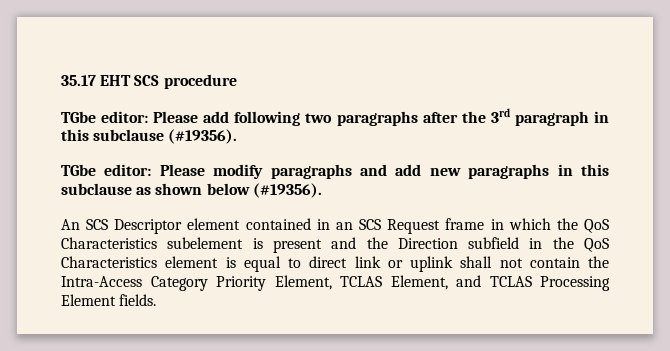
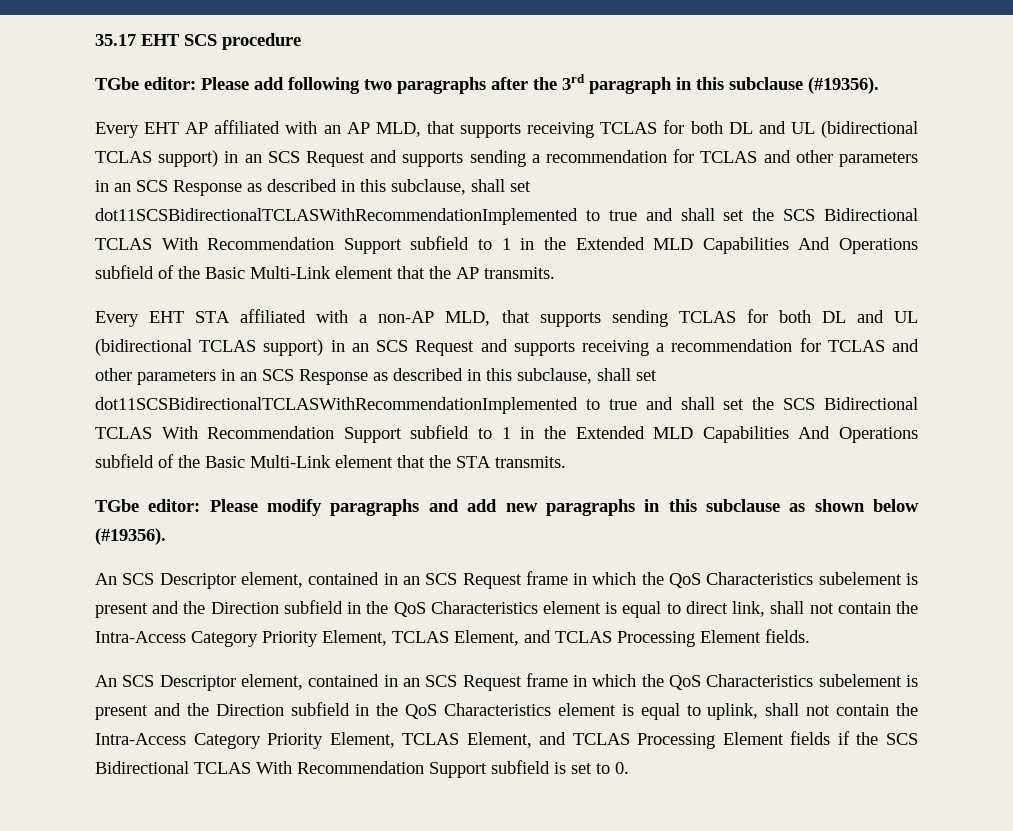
(238, 136) none -> [95,120,919,138] [95,149,919,167] [95,179,531,196] [95,208,918,225] [95,236,919,254] [95,265,555,279] [95,309,918,327] [95,338,919,356] [95,368,657,385] [95,397,918,414] [95,425,919,443] [95,454,566,468] // Every EHT AP affiliated with an AP MLD, that supports receiving TCLAS for both DL and UL (bidirectional TCLAS support) in an SCS Request and supports sending a recommendation for TCLAS and other parameters in an SCS Response as described in this subclause, shall set dot11SCSBidirectionalTCLASWithRecommendationImplemented to true and shall set the SCS Bidirectional TCLAS With Recommendation Support subfield to 1 in the Extended MLD Capabilities And Operations subfield of the Basic Multi-Link element that the AP transmits. // Every EHT STA affiliated with a non-AP MLD, that supports sending TCLAS for both DL and UL (bidirectional TCLAS support) in an SCS Request and supports receiving a recommendation for TCLAS and other parameters in an SCS Response as described in this subclause, shall set dot11SCSBidirectionalTCLASWithRecommendationImplemented to true and shall set the SCS Bidirectional TCLAS With Recommendation Support subfield to 1 in the Extended MLD Capabilities And Operations subfield of the Basic Multi-Link element that the STA transmits.
[187,218,241,230] element -> [240,572,303,588] element,
[354,256,453,272] link or uplink -> [732,601,766,617] link,
(157, 300) none -> [95,673,918,691] [95,702,918,720] [95,731,919,749] [95,760,629,778] // An SCS Descriptor element, contained in an SCS Request frame in which the QoS Characteristics subelement is present and the Direction subfield in the QoS Characteristics element is equal to uplink, shall not contain the Intra-Access Category Priority Element, TCLAS Element, and TCLAS Processing Element fields if the SCS Bidirectional TCLAS With Recommendation Support subfield is set to 0.

